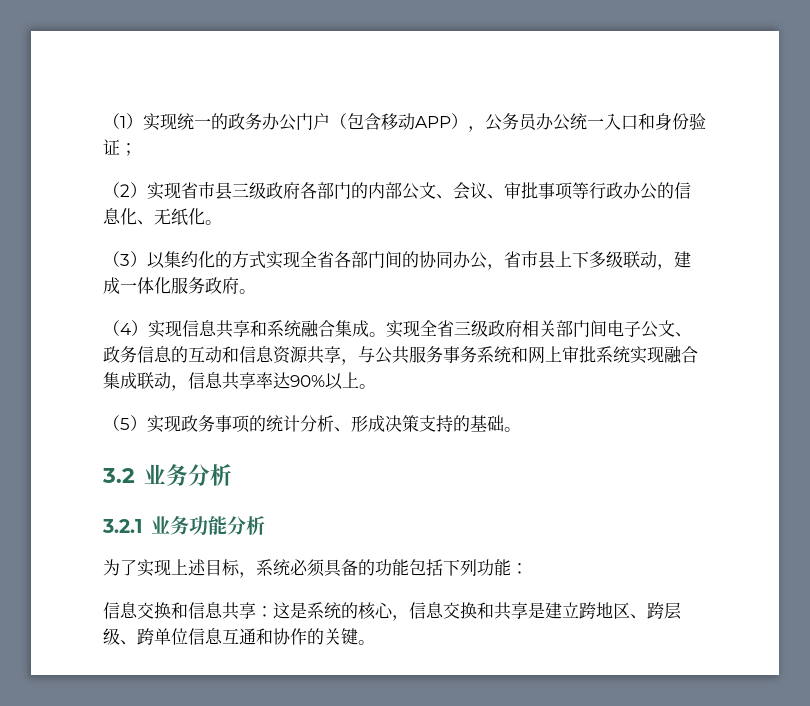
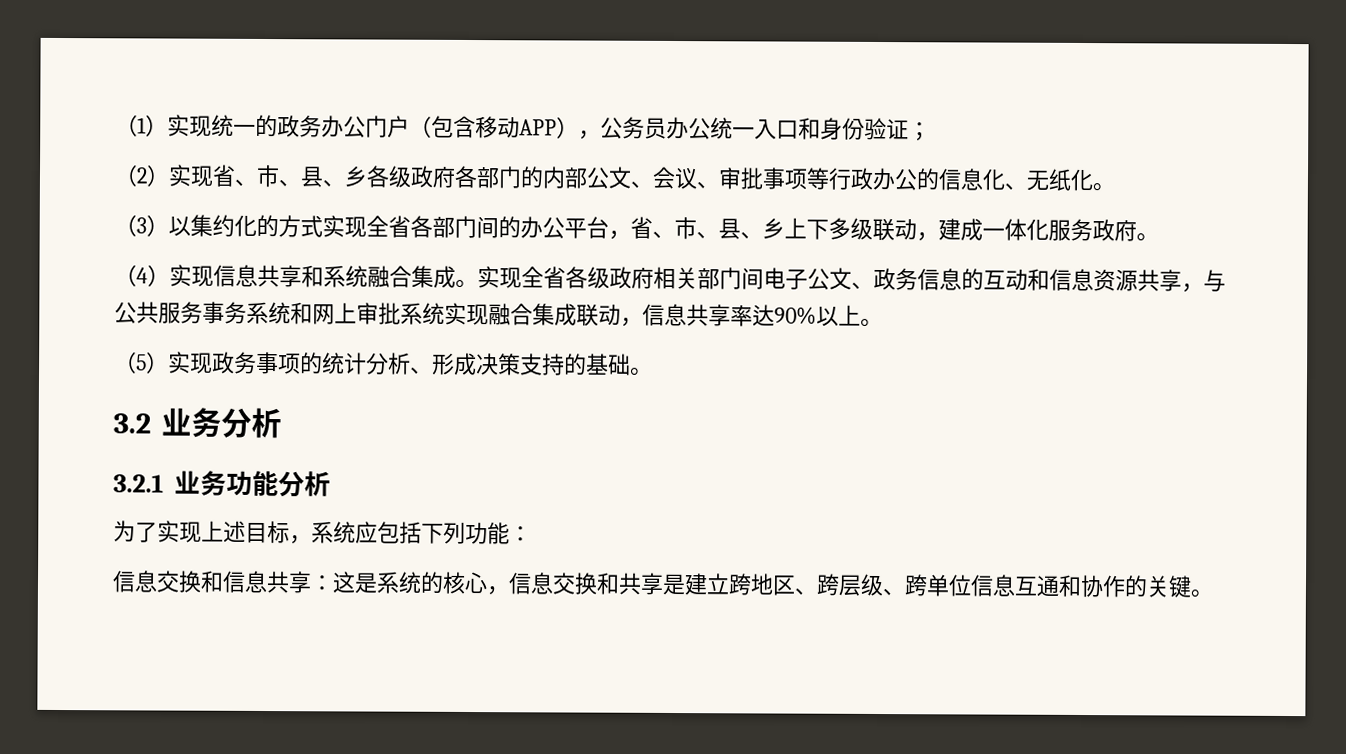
[198,182,249,200] 市县三 -> [234,164,390,188] 、市、县、乡各
[419,251,555,270] 协同办公，省市县 -> [520,216,785,240] 办公平台，省、市、县、乡
[454,321,471,335] 三 -> [565,266,588,289] 各
[290,559,409,577] 必须具备的功能 -> [355,521,378,544] 应

